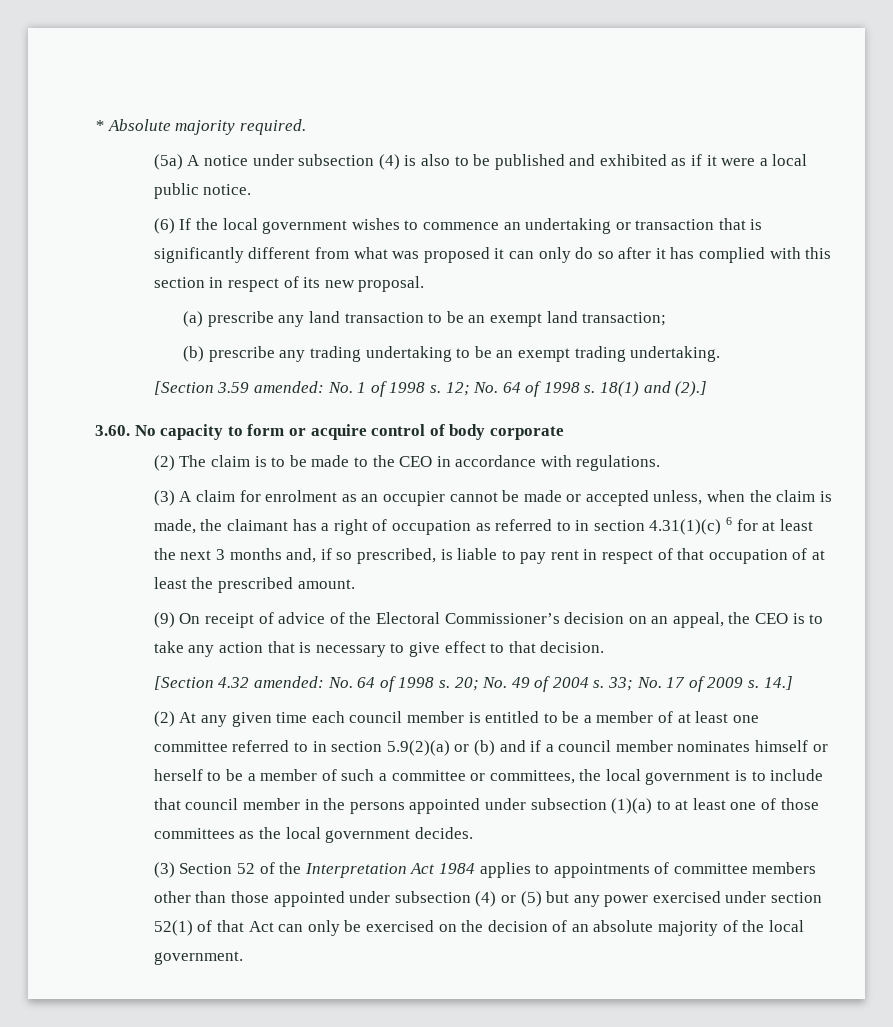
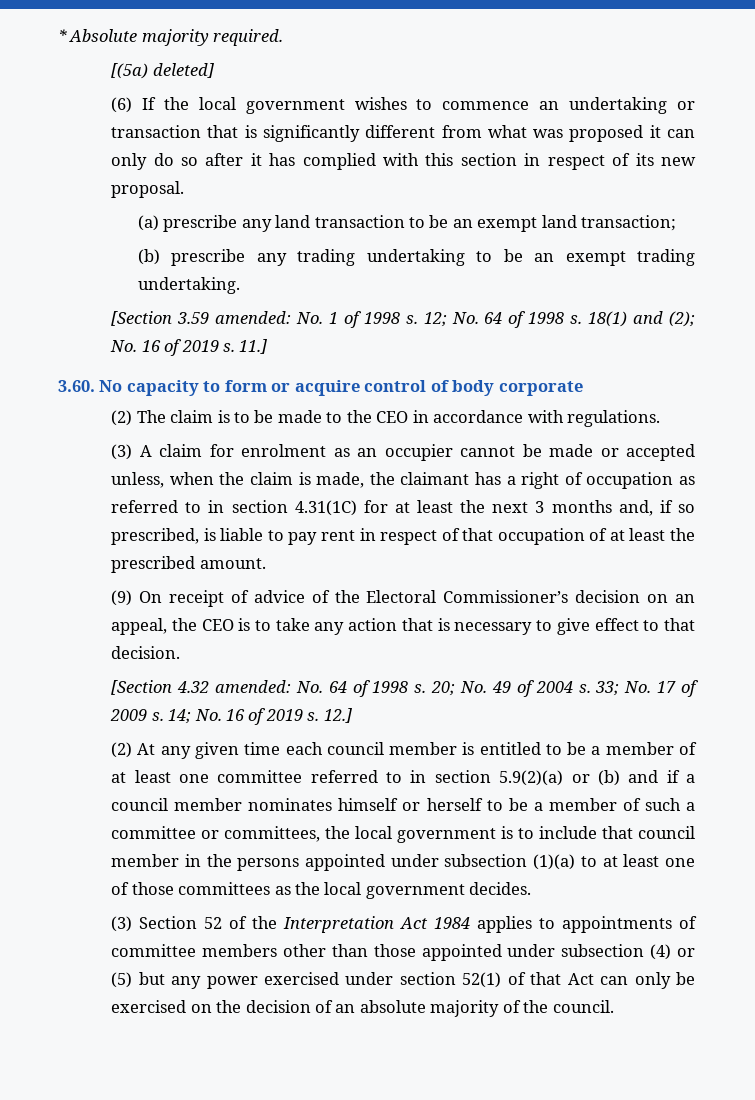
[153,154,808,170] [153,183,252,199] (5a) A notice under subsection (4) is also to be published and exhibited as if it were a local public notice. -> [111,63,214,79] [(5a) deleted]
[675,381,708,397] (2).] -> [669,311,696,327] [110,339,268,356] (2); No. 16 of 2019 s. 11.]
[649,517,733,535] 4.31(1)(c) 6 -> [294,500,357,516] 4.31(1C)
[763,676,793,690] 14.] -> [168,708,352,725] 14; No. 16 of 2019 s. 12.]
[768,920,804,932] [153,951,243,965] local government. -> [552,1000,614,1013] council.

